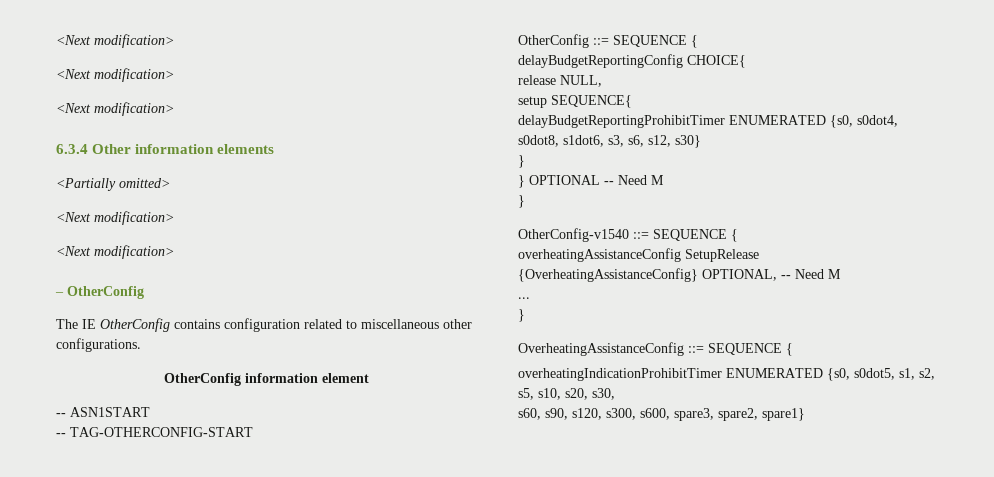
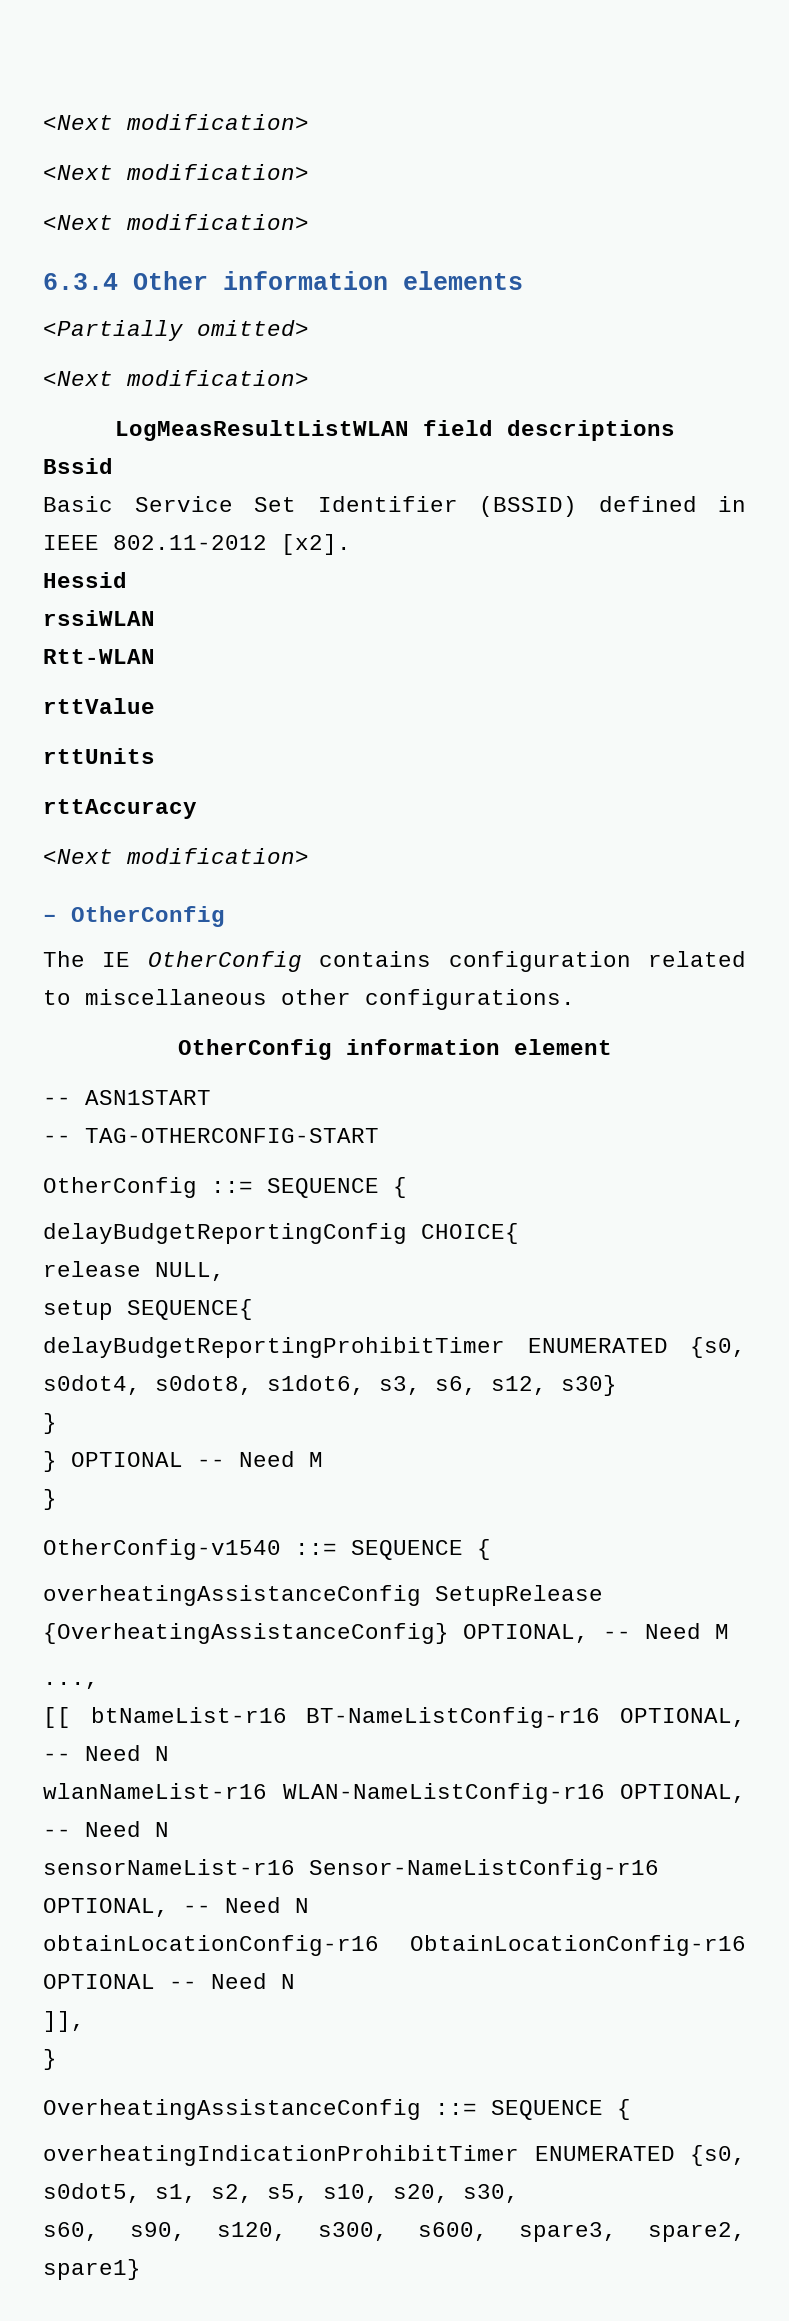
(174, 218) none -> [114,420,675,441] [43,458,113,474] [43,496,746,517] [43,534,351,555] [43,572,127,588] [43,610,155,626] [43,649,155,664] [43,698,155,714] [43,748,155,764] [43,799,197,819] // LogMeasResultListWLAN field descriptions // Bssid // Basic Service Set Identifier (BSSID) defined in IEEE 802.11-2012 [x2]. // Hessid // rssiWLAN // Rtt-WLAN // rttValue // rttUnits // rttAccuracy
[518,297,530,299] ... -> [43,1682,99,1689] [43,1707,746,1728] [43,1745,169,1761] [43,1783,746,1804] [43,1821,169,1837] [43,1859,659,1880] [43,1897,309,1917] [43,1935,746,1956] [43,1973,295,1989] [43,2011,85,2032] ..., // [[ btNameList-r16 BT-NameListConfig-r16 OPTIONAL, -- Need N // wlanNameList-r16 WLAN-NameListConfig-r16 OPTIONAL, -- Need N // sensorNameList-r16 Sensor-NameListConfig-r16 OPTIONAL, -- Need N // obtainLocationConfig-r16 ObtainLocationConfig-r16 OPTIONAL -- Need N // ]],

